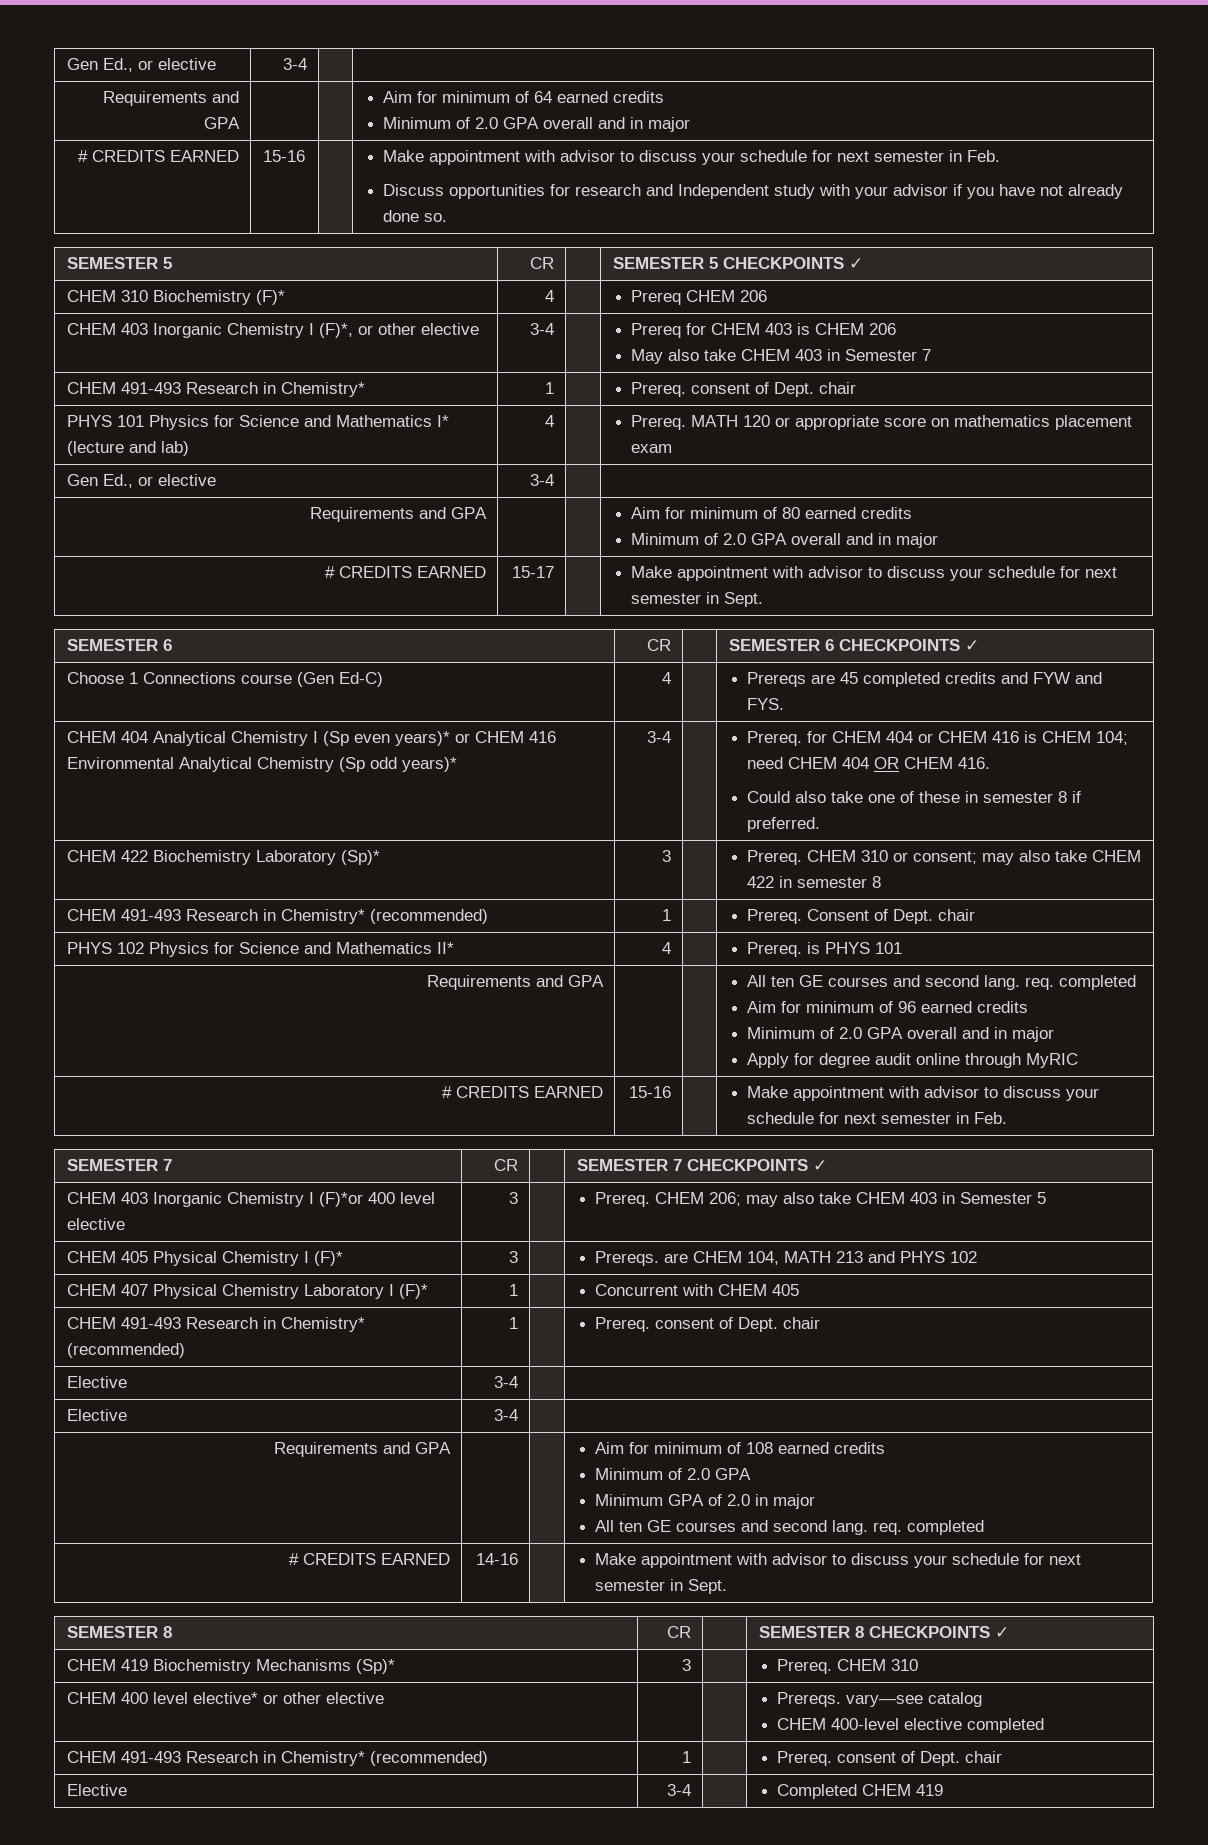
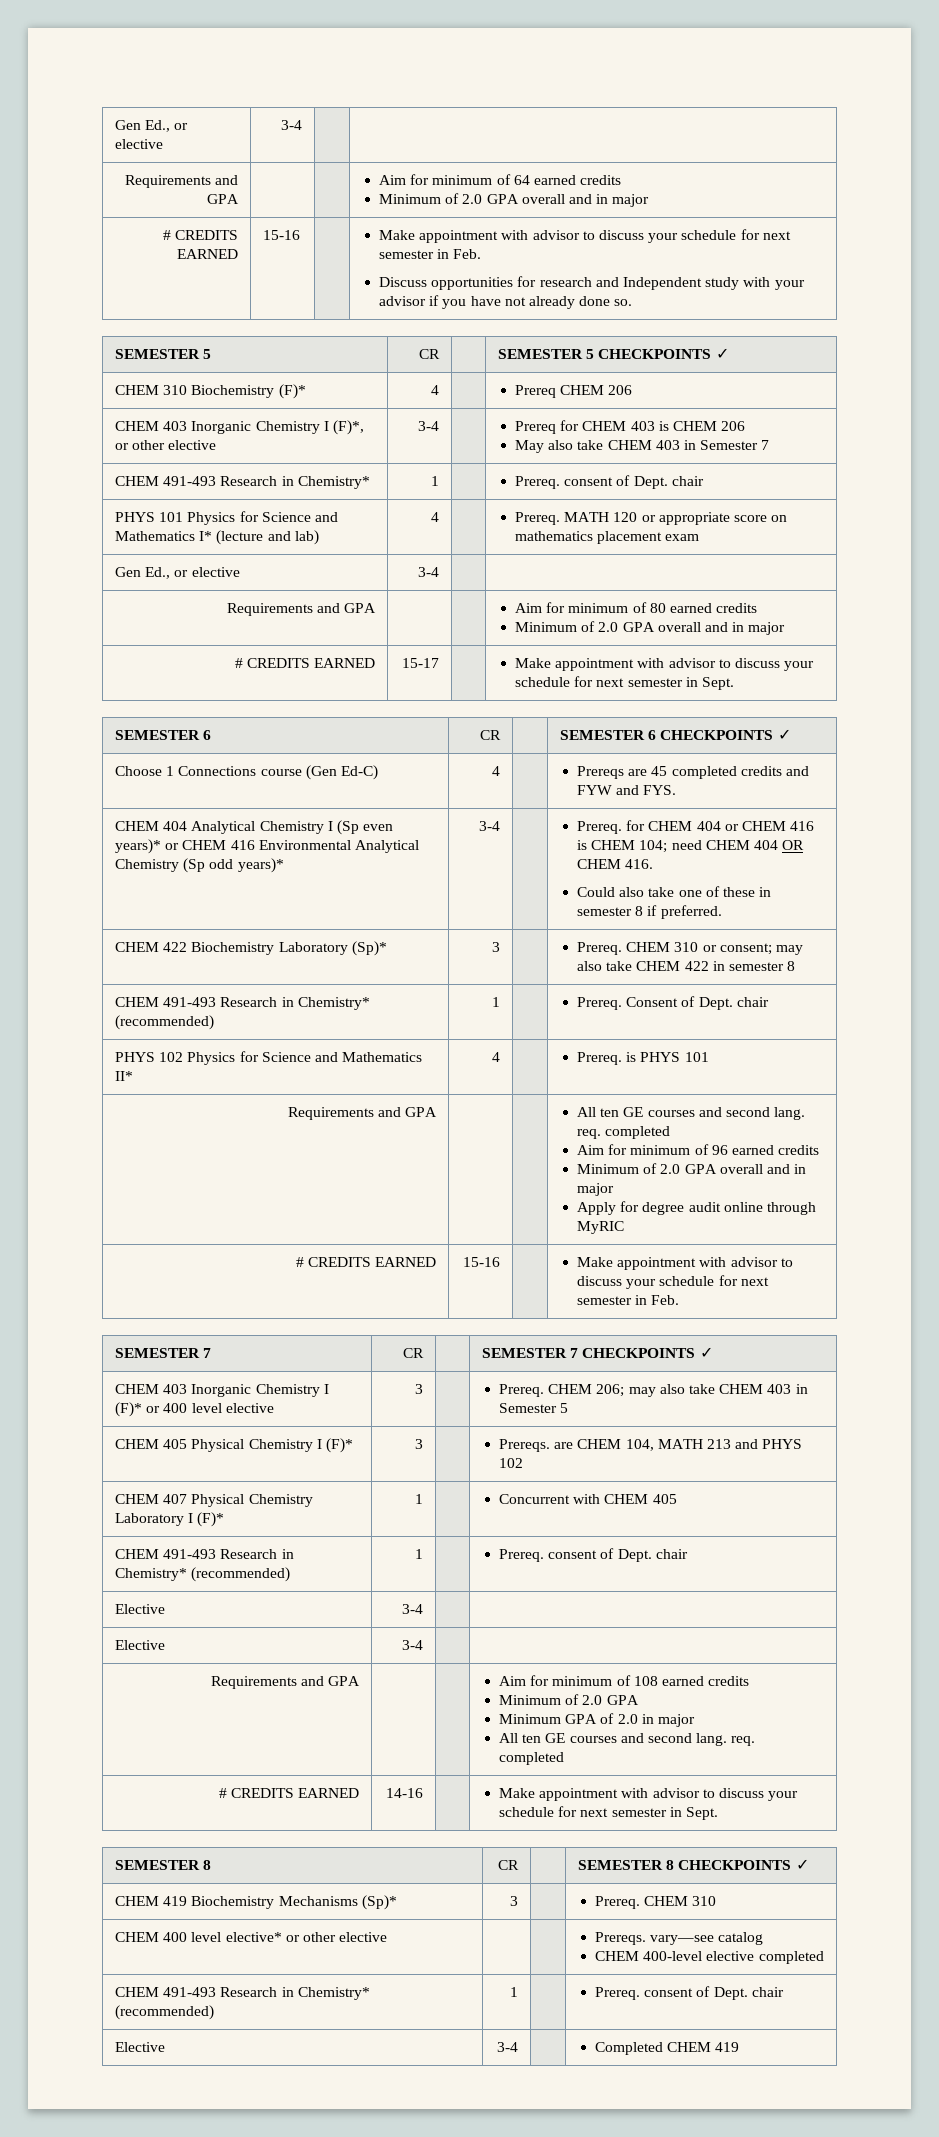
[318,1192,363,1207] (F)*or -> [115,1402,161,1417] (F)* or

